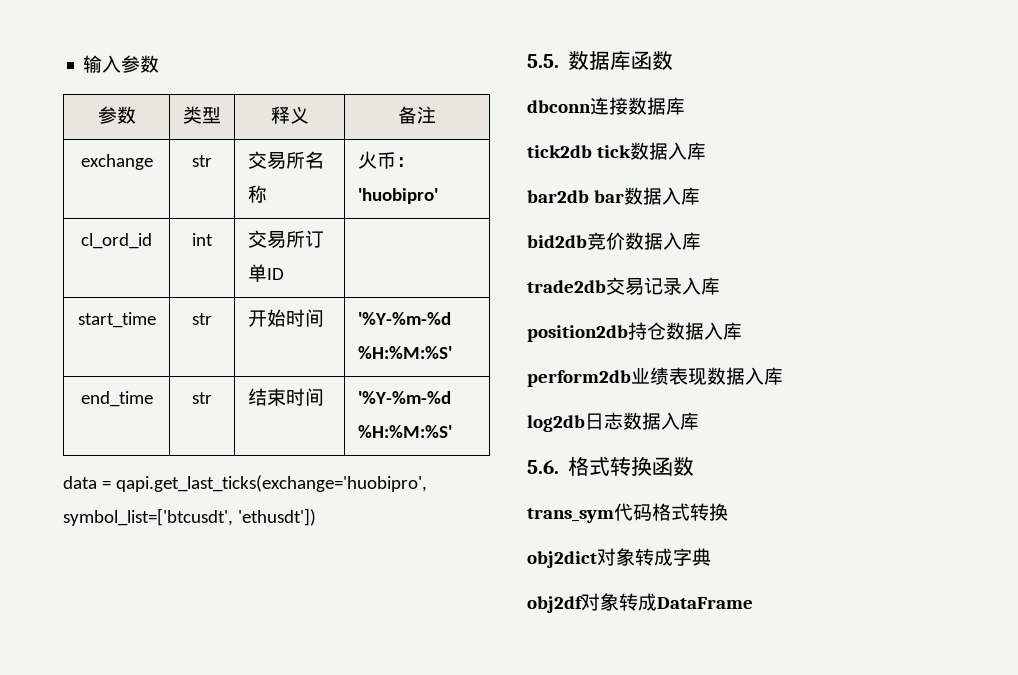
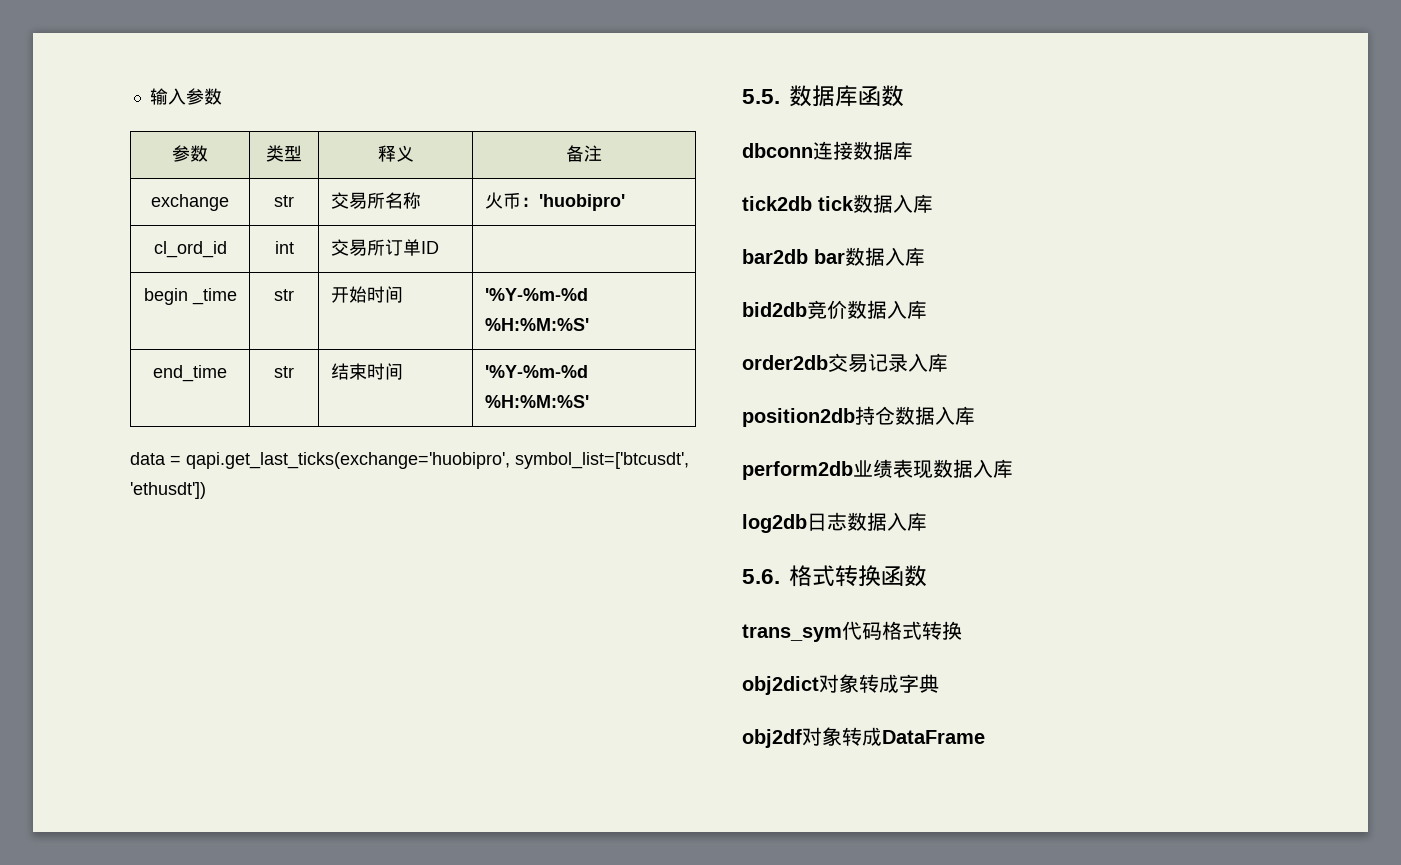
[77,312,156,328] start_time -> [143,288,237,305] begin _time
[527,280,606,293] trade2db -> [742,355,828,370] order2db

